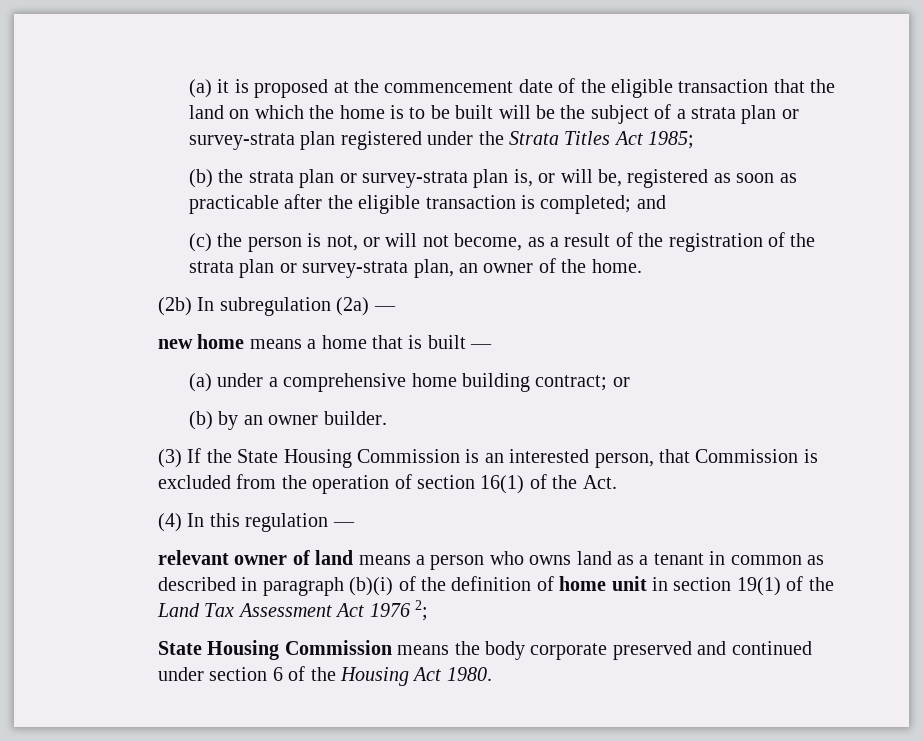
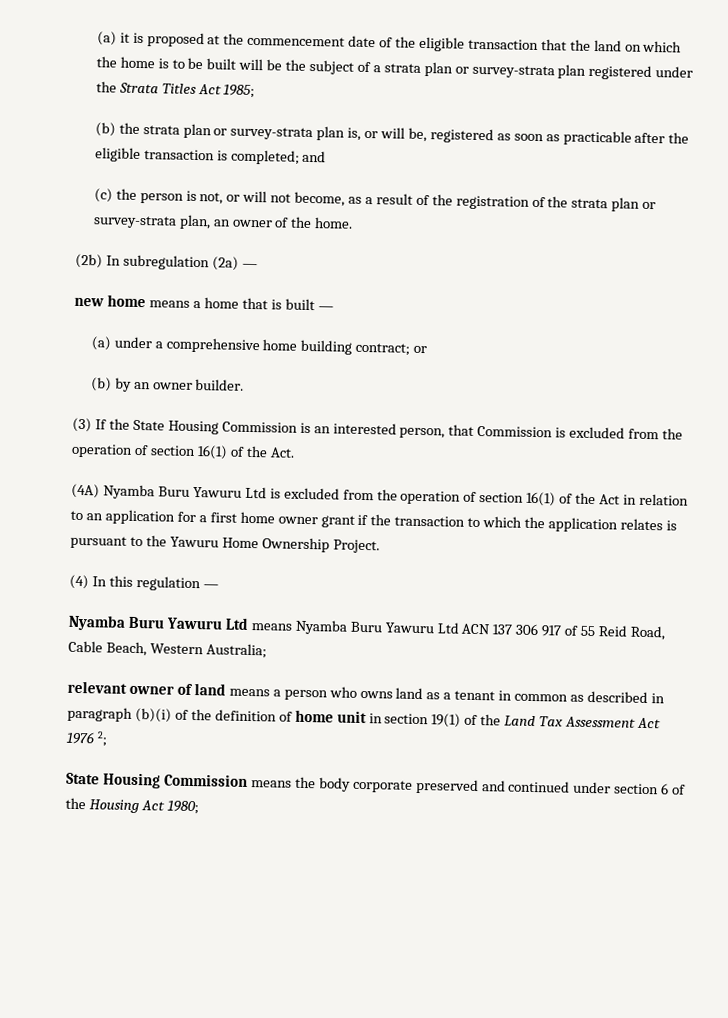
(617, 482) none -> [71,483,689,507] [70,509,677,533] [70,535,380,554] // (4A) Nyamba Buru Yawuru Ltd is excluded from the operation of section 16(1) of the Act in relation to an application for a first home owner grant if the transaction to which the application relates is pursuant to the Yawuru Home Ownership Project.
(355, 524) none -> [68,614,665,641] [68,640,267,659] // Nyamba Buru Yawuru Ltd means Nyamba Buru Yawuru Ltd ACN 137 306 917 of 55 Reid Road, Cable Beach, Western Australia;
[446,667,492,681] 1980. -> [166,800,199,815] 1980;

